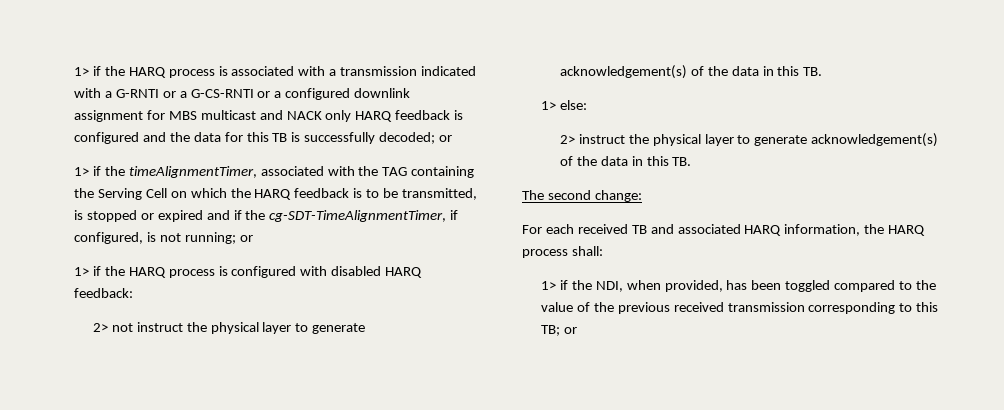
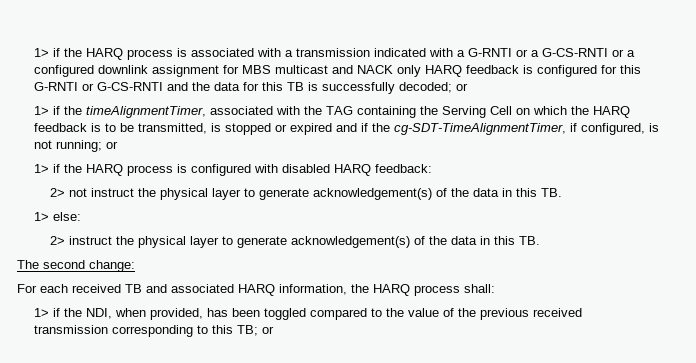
(139, 138) none -> [600,65,641,74] [33,82,163,91] for this G-RNTI or G-CS-RNTI

